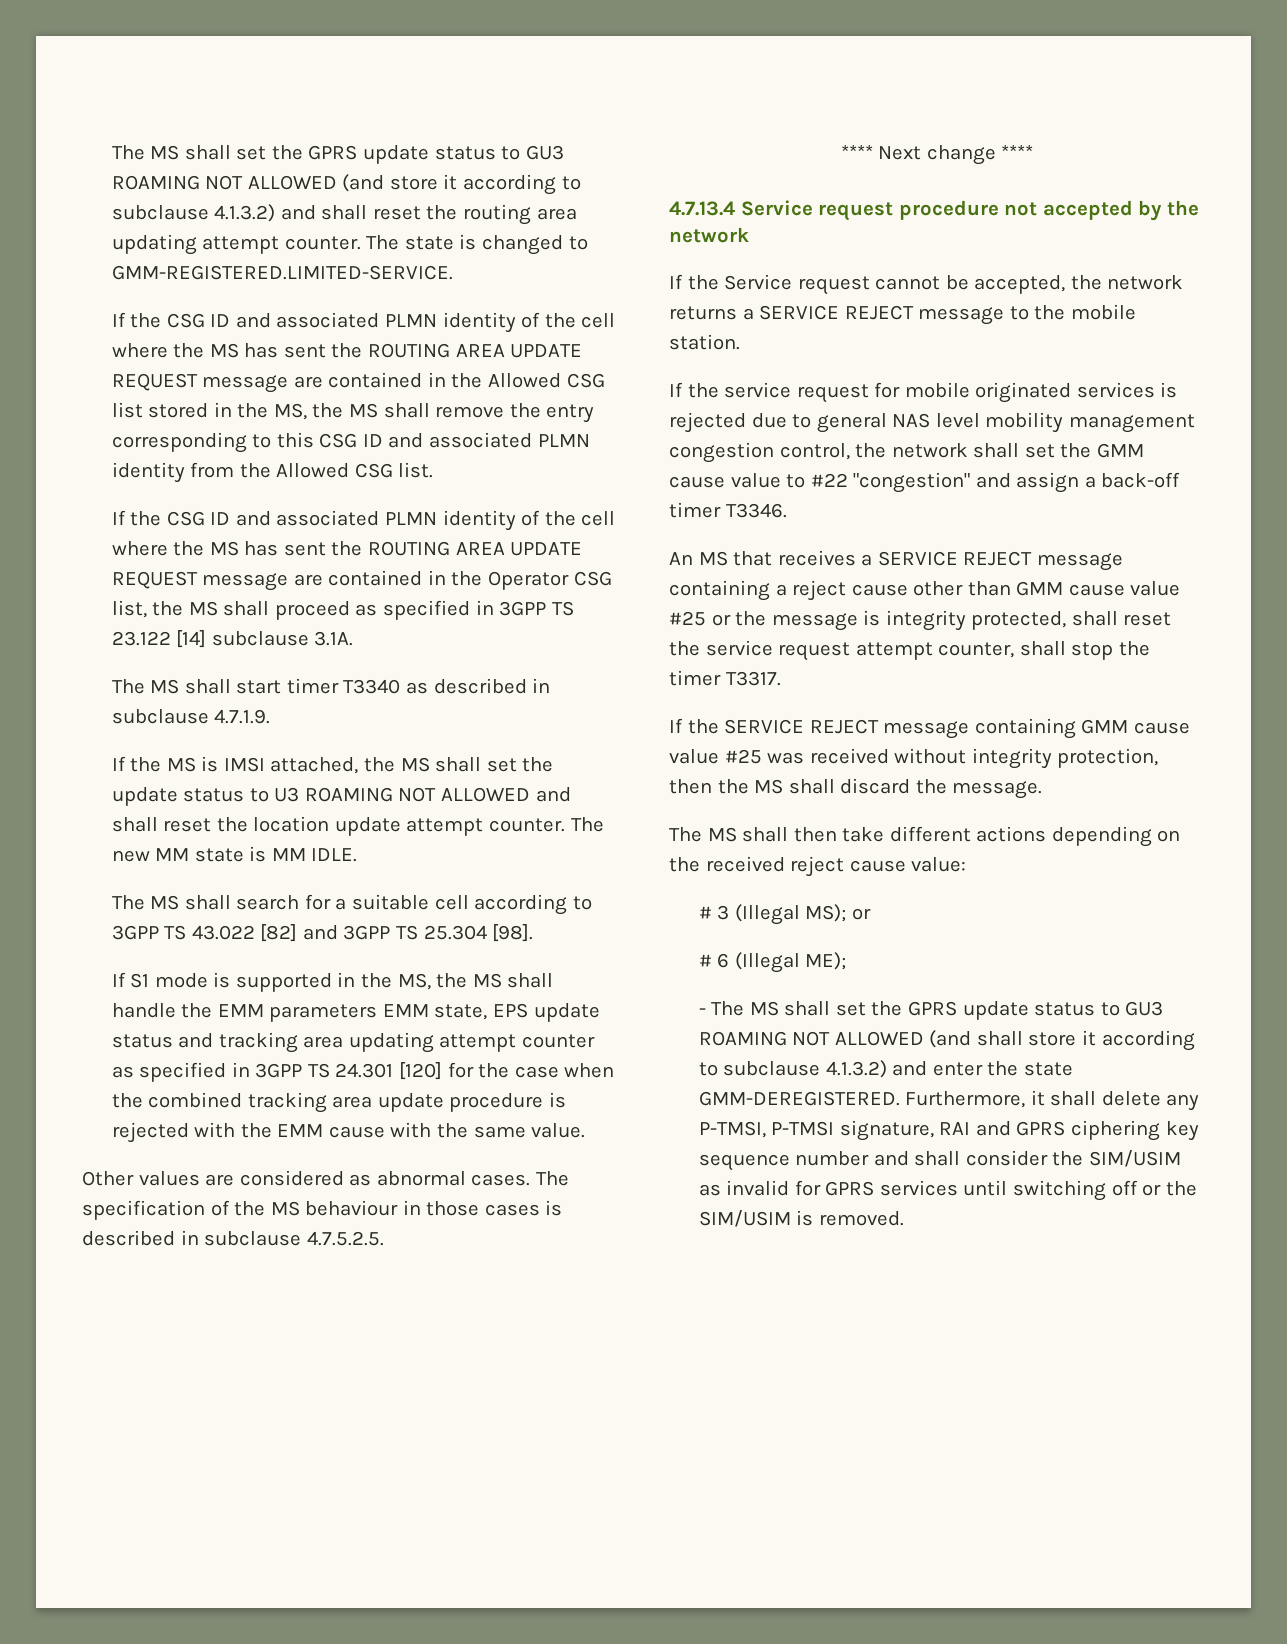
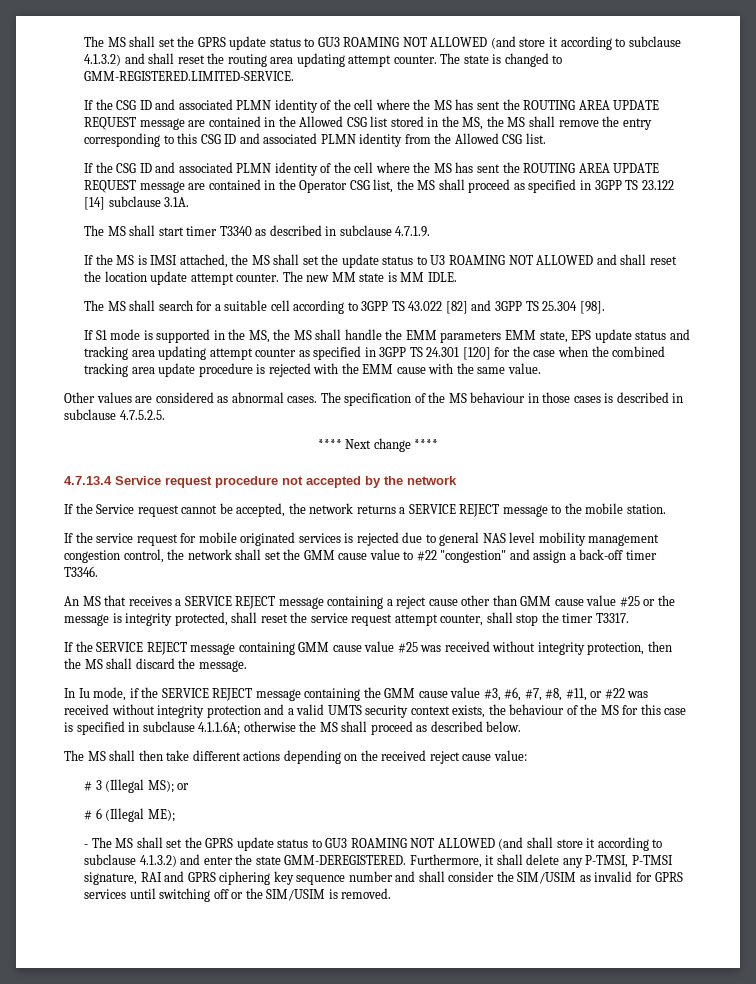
(1043, 790) none -> [64,687,649,701] [64,704,687,718] [64,721,522,735] // In Iu mode, if the SERVICE REJECT message containing the GMM cause value #3, #6, #7, #8, #11, or #22 was received without integrity protection and a valid UMTS security context exists, the behaviour of the MS for this case is specified in subclause 4.1.1.6A; otherwise the MS shall proceed as described below.

